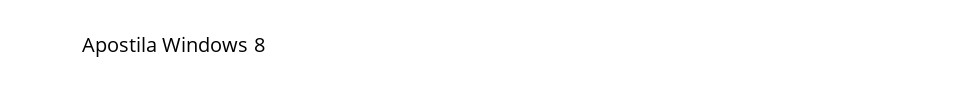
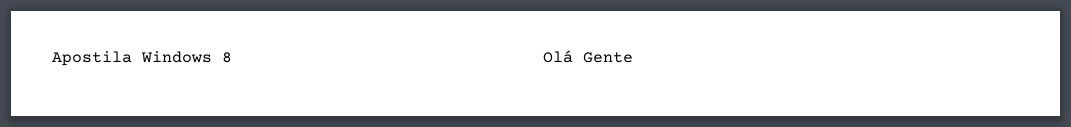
(265, 45) none -> [543,50,633,63] // Olá Gente

